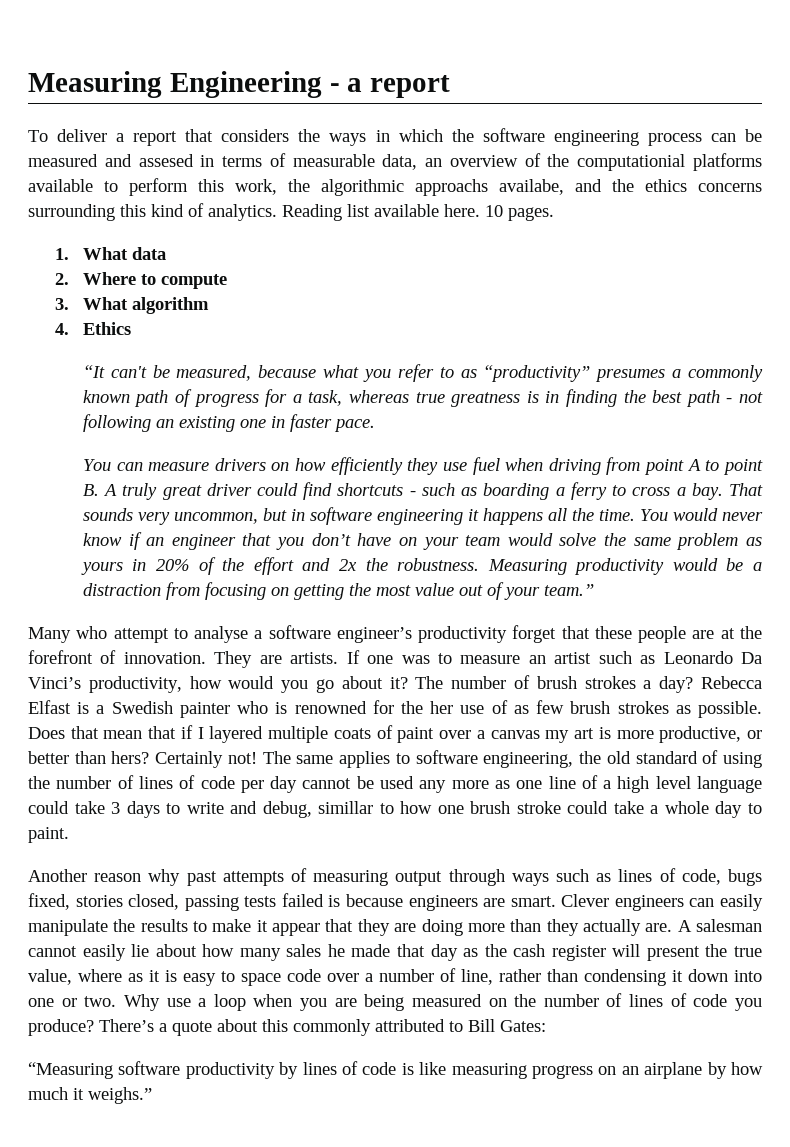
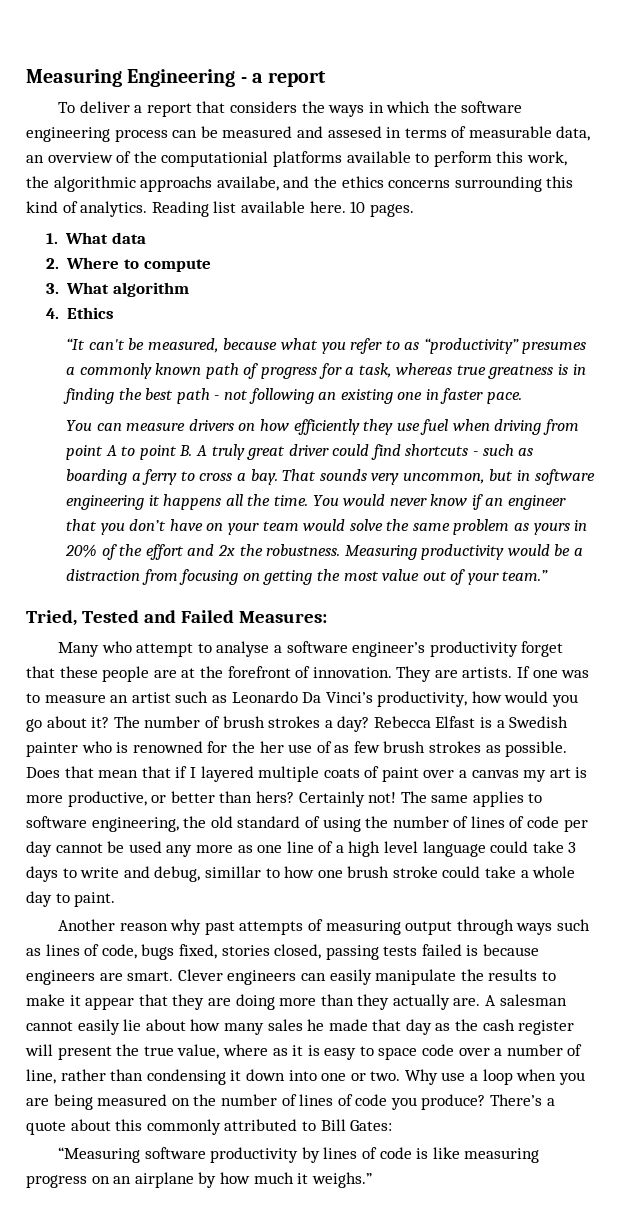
(594, 590) none -> [26,610,327,626] // Tried, Tested and Failed Measures:

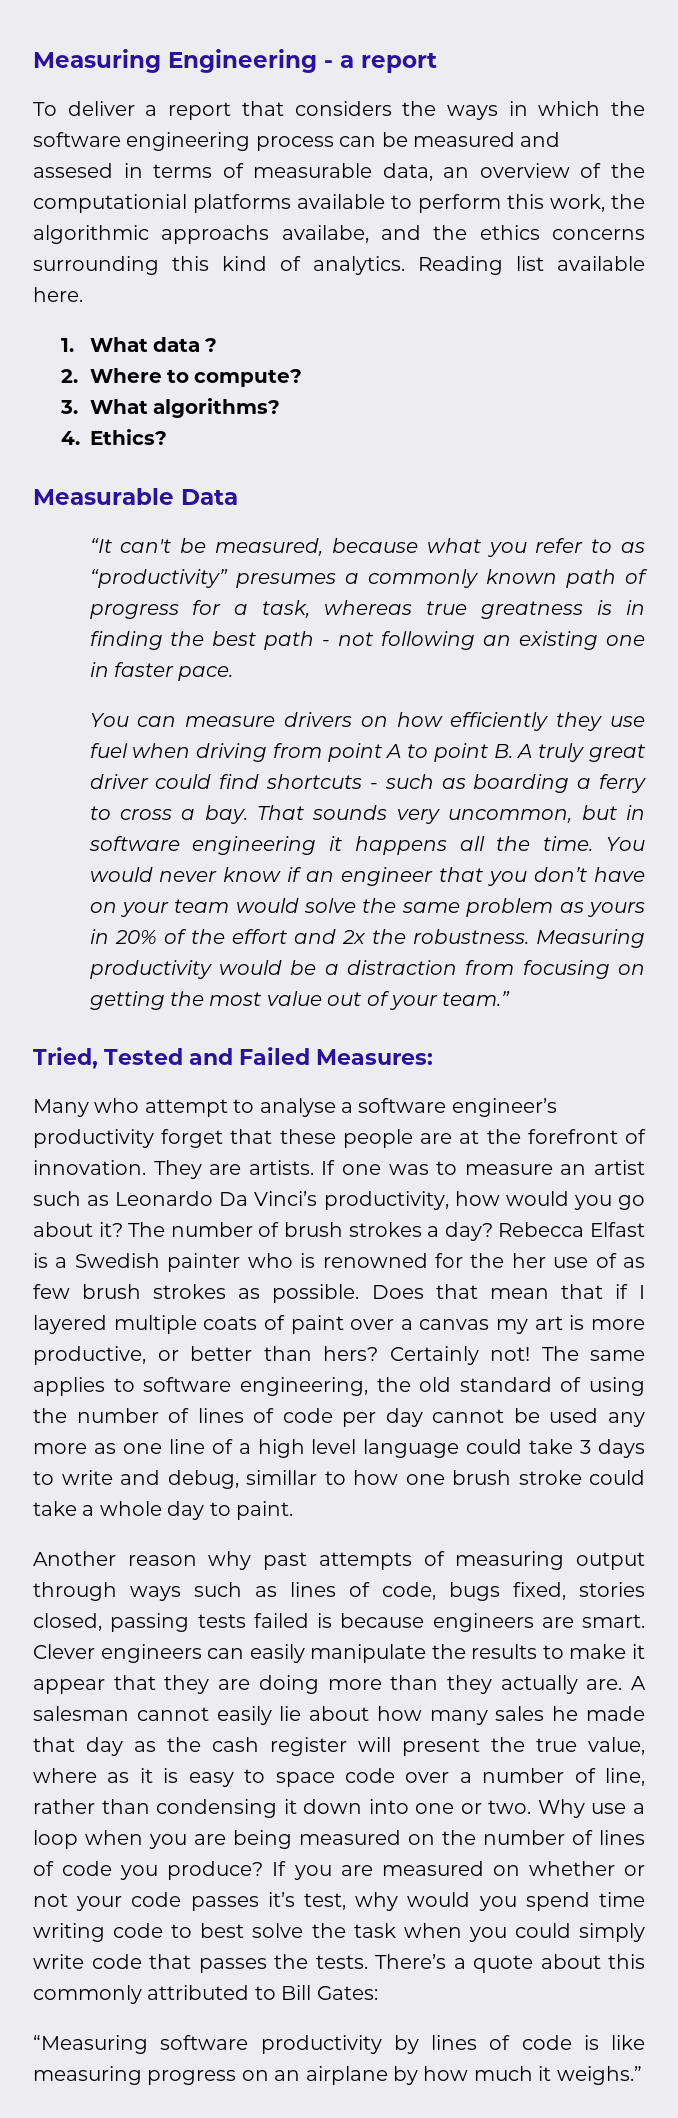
[350,201,414,217] 10 pages. -> (83, 294) none
(147, 238) none -> [204,338,218,352] ?
[143,259,211,272] compute -> [194,369,303,387] compute?
[113,282,190,297] algorithm -> [152,398,280,418] algorithms?
[67,307,115,319] Ethics -> [90,429,168,445] [33,488,238,505] Ethics? // Measurable Data
(486, 1102) none -> [272,1861,646,1880] [33,1892,645,1911] [33,1923,646,1942] [33,1954,368,1973] If you are measured on whether or not your code passes it’s test, why would you spend time writing code to best solve the task when you could simply write code that passes the tests.

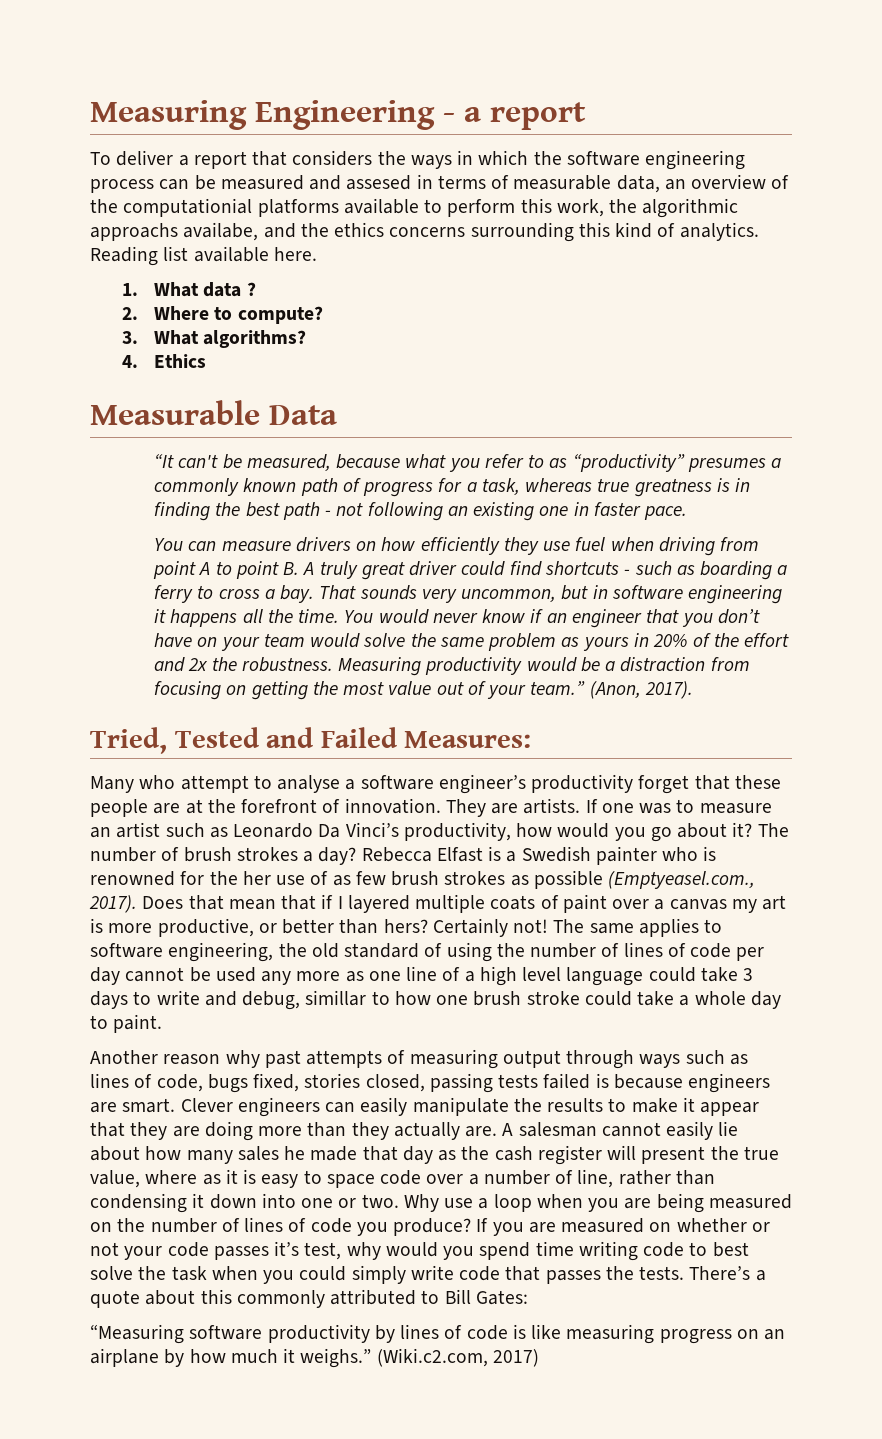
[90,429,168,445] Ethics? -> [154,354,207,368] Ethics
(511, 998) none -> [589,681,694,699] (Anon, 2017).
[272,1284,360,1303] possible. -> [533,870,756,889] [89,895,137,913] possible (Emptyeasel.com., 2017).
(642, 2075) none -> [376,1348,539,1367] (Wiki.c2.com, 2017)

